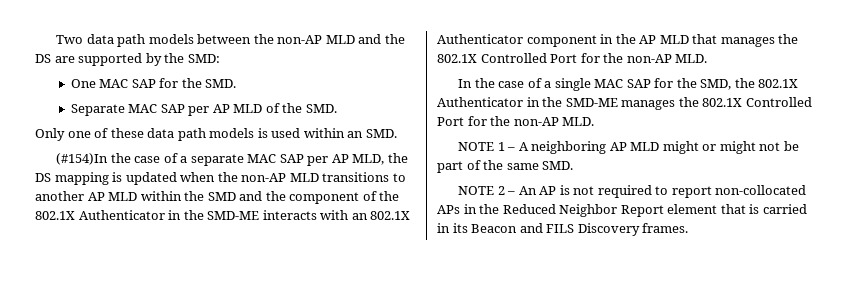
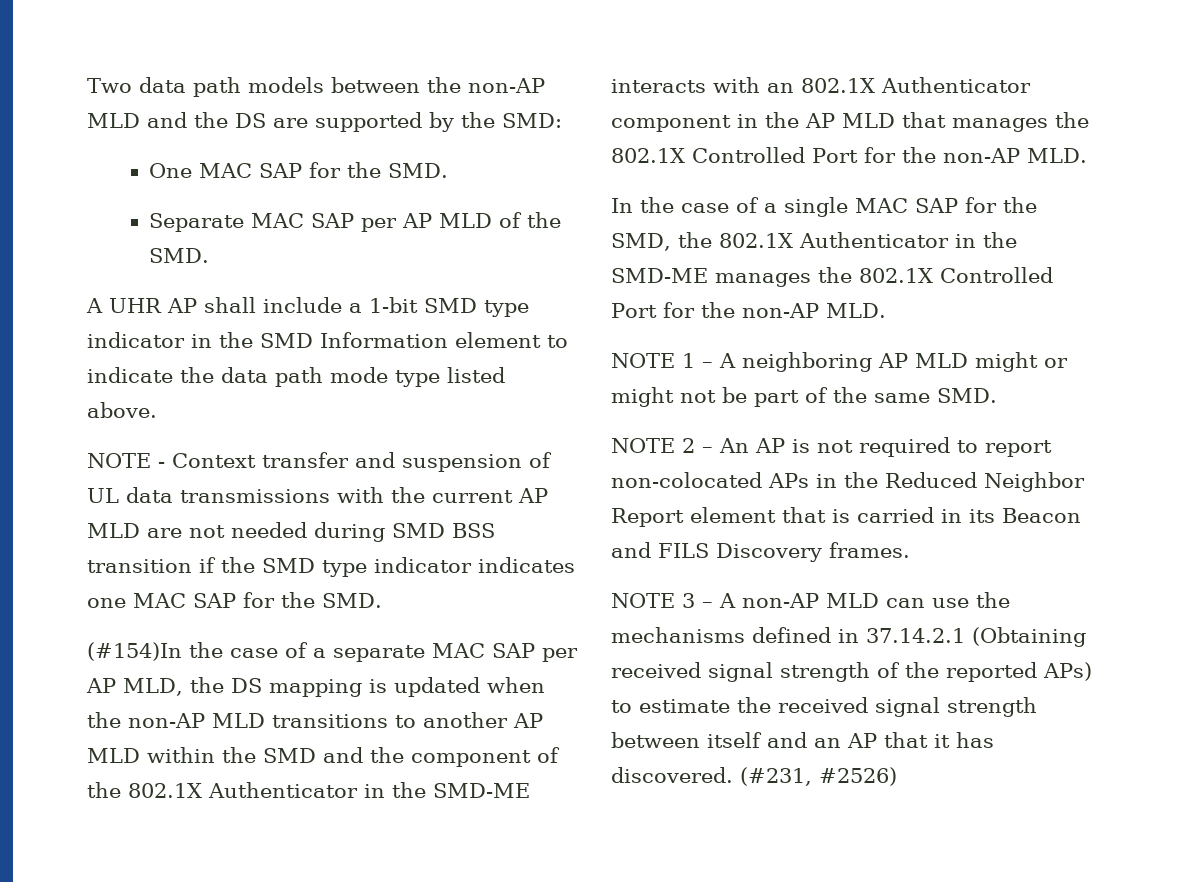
[35,128,364,141] Only one of these data path models is used within an -> [86,297,529,317] [87,332,568,348] [87,367,505,387] [87,402,157,418] [87,452,552,472] [87,487,548,503] [87,522,495,542] [87,557,575,577] [87,592,315,608] A UHR AP shall include a 1-bit SMD type indicator in the SMD Information element to indicate the data path mode type listed above. // NOTE - Context transfer and suspension of UL data transmissions with the current AP MLD are not needed during SMD BSS transition if the SMD type indicator indicates one MAC SAP for the
[715,185,807,195] non-collocated -> [611,472,762,488] non-colocated
(689, 228) none -> [611,592,1010,608] [611,627,1086,647] [611,662,1092,682] [611,697,1037,717] [611,732,994,748] [611,767,897,786] // NOTE 3 – A non-AP MLD can use the mechanisms defined in 37.14.2.1 (Obtaining received signal strength of the reported APs) to estimate the received signal strength between itself and an AP that it has discovered. (#231, #2526)

